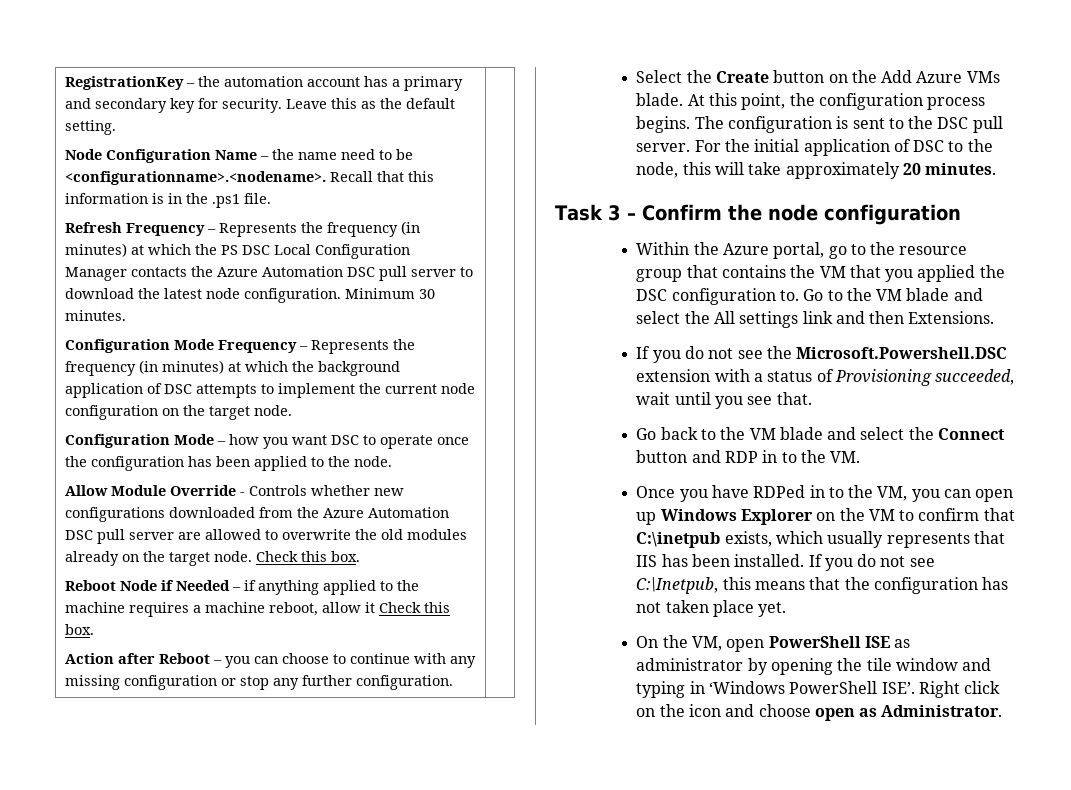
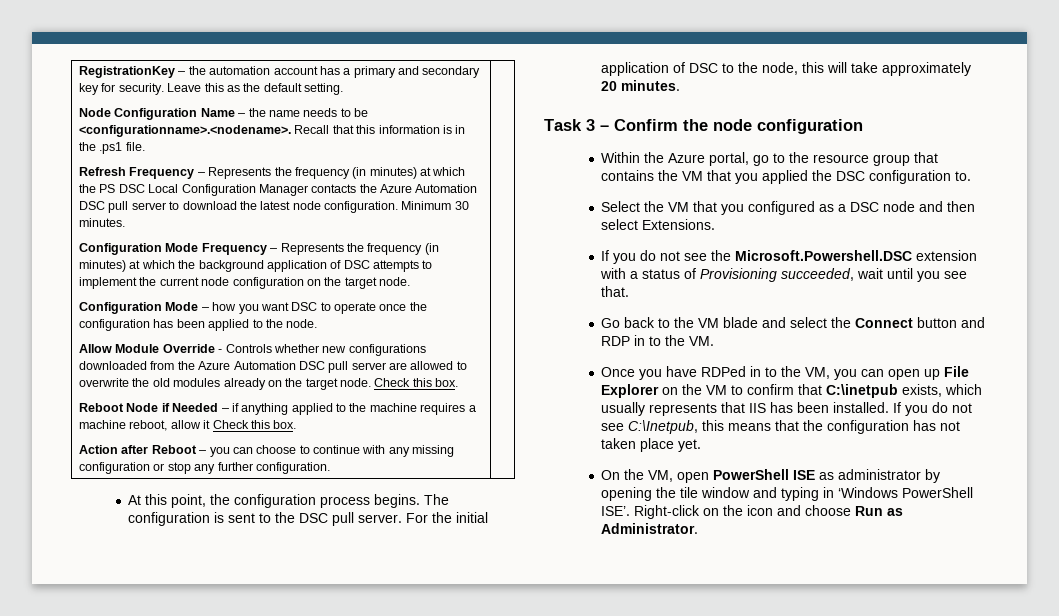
[341,149,376,160] need -> [303,108,338,117] needs
[636,70,1000,83] [636,93,684,106] Select the Create button on the Add Azure VMs blade. -> (330, 468) none
[803,288,983,301] [636,311,833,328] Go to the VM blade and select the All settings link -> [601,201,916,215] // Select the VM that you configured as a DSC node
(905, 317) none -> [601,219,639,230] select
[660,509,737,521] Windows -> [944,366,970,377] File
[918,681,1001,698] Right click -> [634,505,701,519] Right-click
[814,708,855,721] open -> [855,506,884,516] Run

